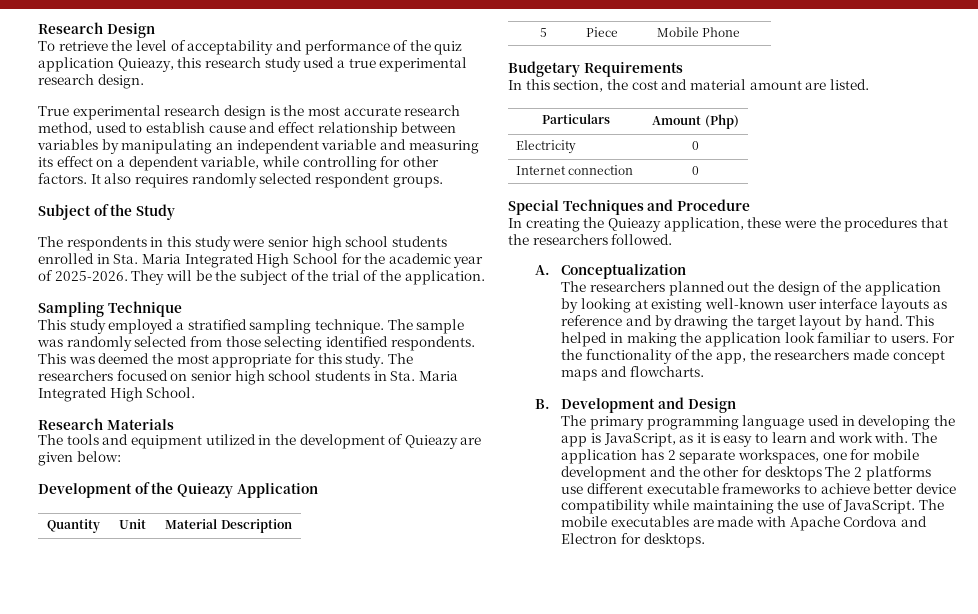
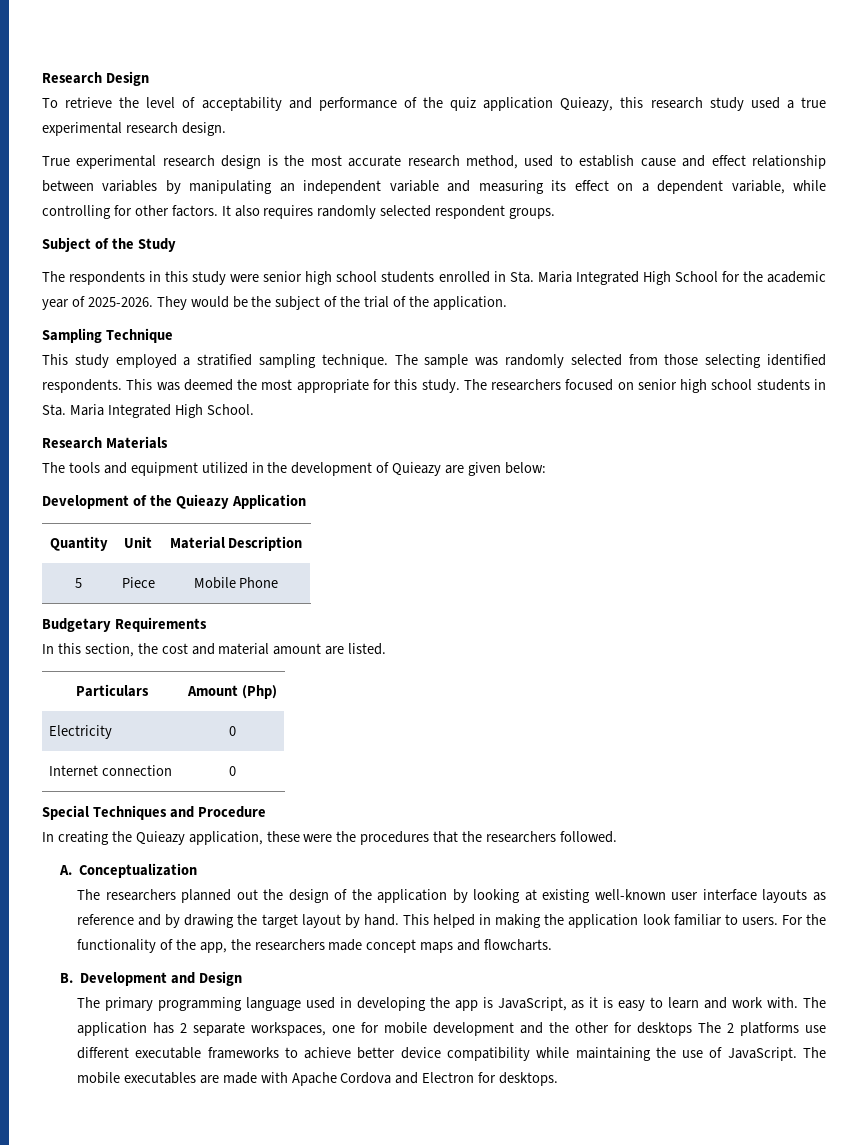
[165,270,192,281] will -> [190,296,229,308] would

